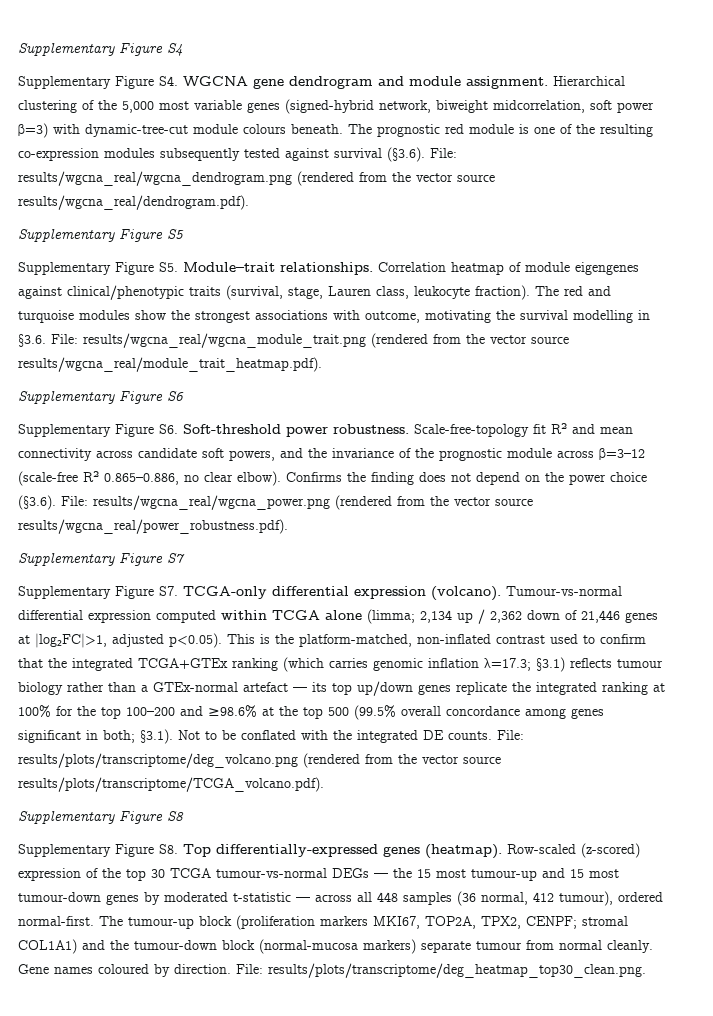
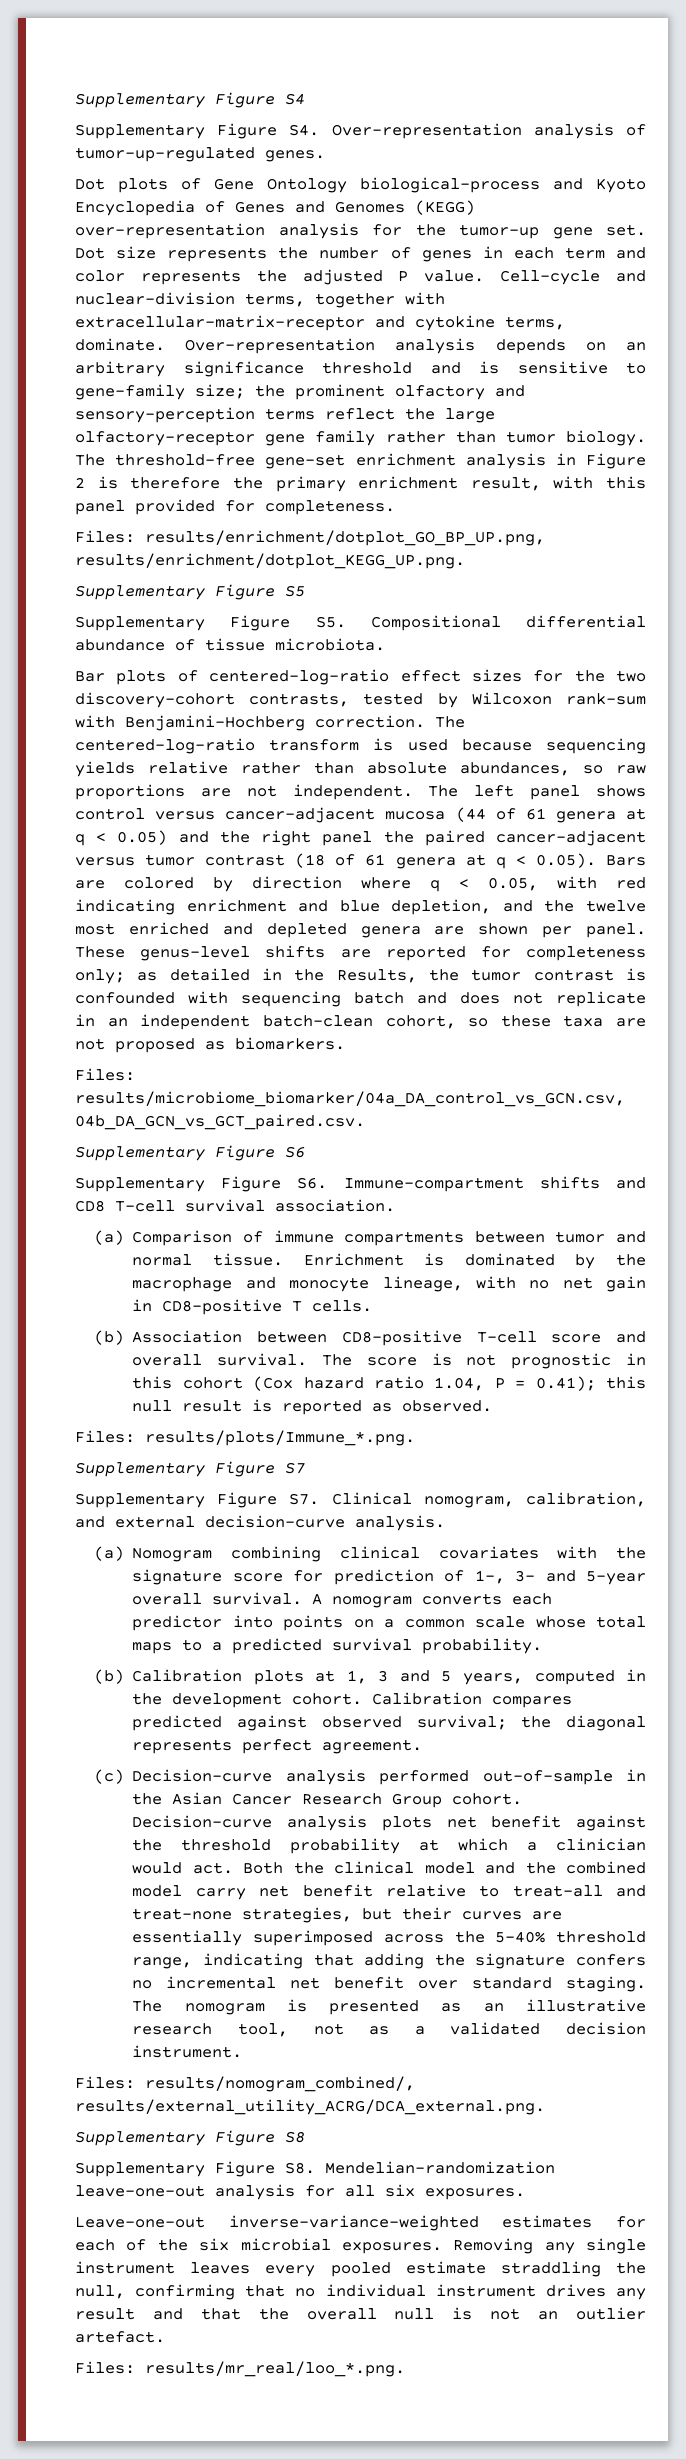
[183,76,625,89] [18,99,654,114] [18,123,653,138] [18,147,457,162] [18,171,495,186] [18,195,249,210] WGCNA gene dendrogram and module assignment. Hierarchical clustering of the 5,000 most variable genes (signed-hybrid network, biweight midcorrelation, soft power β=3) with dynamic-tree-cut module colours beneath. The prognostic red module is one of the resulting co-expression modules subsequently tested against survival (§3.6). File: results/wgcna_real/wgcna_dendrogram.png (rendered from the vector source results/wgcna_real/dendrogram.pdf). -> [331,123,646,139] [75,147,325,162] [75,177,646,193] [75,200,475,216] [75,223,646,239] [75,246,647,262] [75,269,646,285] [75,292,445,308] [75,315,565,331] [75,338,646,354] [75,361,646,377] [75,384,525,400] [75,407,495,423] [75,430,646,446] [75,453,646,469] [75,476,646,492] [75,499,395,515] [75,530,545,546] [75,553,465,569] Over-representation analysis of tumor-up-regulated genes. // Dot plots of Gene Ontology biological-process and Kyoto Encyclopedia of Genes and Genomes (KEGG) over-representation analysis for the tumor-up gene set. Dot size represents the number of genes in each term and color represents the adjusted P value. Cell-cycle and nuclear-division terms, together with extracellular-matrix-receptor and cytokine terms, dominate. Over-representation analysis depends on an arbitrary significance threshold and is sensitive to gene-family size; the prominent olfactory and sensory-perception terms reflect the large olfactory-receptor gene family rather than tumor biology. The threshold-free gene-set enrichment analysis in Figure 2 is therefore the primary enrichment result, with this panel provided for completeness. // Files: results/enrichment/dotplot_GO_BP_UP.png, results/enrichment/dotplot_KEGG_UP.png.
[183,262,639,275] [18,285,611,300] [18,310,650,323] [18,333,569,348] [18,357,322,372] Module–trait relationships. Correlation heatmap of module eigengenes against clinical/phenotypic traits (survival, stage, Lauren class, leukocyte fraction). The red and turquoise modules show the strongest associations with outcome, motivating the survival modelling in §3.6. File: results/wgcna_real/wgcna_module_trait.png (rendered from the vector source results/wgcna_real/module_trait_heatmap.pdf). -> [370,615,646,631] [75,638,385,651] [75,669,646,685] [75,692,646,708] [75,715,465,731] [75,738,646,754] [75,761,646,777] [75,784,646,800] [75,807,646,823] [75,830,646,846] [75,853,646,869] [75,876,646,892] [75,899,646,915] [75,922,646,938] [75,945,646,961] [75,968,646,984] [75,991,646,1007] [75,1014,646,1030] [75,1037,345,1053] [75,1068,135,1081] [75,1091,625,1107] [75,1114,365,1130] Compositional differential abundance of tissue microbiota. // Bar plots of centered-log-ratio effect sizes for the two discovery-cohort contrasts, tested by Wilcoxon rank-sum with Benjamini-Hochberg correction. The centered-log-ratio transform is used because sequencing yields relative rather than absolute abundances, so raw proportions are not independent. The left panel shows control versus cancer-adjacent mucosa (44 of 61 genera at q < 0.05) and the right panel the paired cancer-adjacent versus tumor contrast (18 of 61 genera at q < 0.05). Bars are colored by direction where q < 0.05, with red indicating enrichment and blue depletion, and the twelve most enriched and depleted genera are shown per panel. These genus-level shifts are reported for completeness only; as detailed in the Results, the tumor contrast is confounded with sequencing batch and does not replicate in an independent batch-clean cohort, so these taxa are not proposed as biomarkers. // Files: results/microbiome_biomarker/04a_DA_control_vs_GCN.csv, 04b_DA_GCN_vs_GCT_paired.csv.
[183,423,633,437] [18,448,645,461] [18,471,647,486] [18,495,533,510] [18,519,288,534] Soft-threshold power robustness. Scale-free-topology fit R² and mean connectivity across candidate soft powers, and the invariance of the prognostic module across β=3–12 (scale-free R² 0.865–0.886, no clear elbow). Confirms the finding does not depend on the power choice (§3.6). File: results/wgcna_real/wgcna_power.png (rendered from the vector source results/wgcna_real/power_robustness.pdf). -> [343,1176,646,1192] [75,1199,395,1212] [93,1230,647,1246] [132,1253,647,1269] [132,1276,646,1292] [132,1299,373,1315] [93,1330,646,1346] [132,1353,646,1369] [132,1376,646,1391] [132,1399,493,1415] [75,1430,415,1446] Immune-compartment shifts and CD8 T-cell survival association. // (a) Comparison of immune compartments between tumor and normal tissue. Enrichment is dominated by the macrophage and monocyte lineage, with no net gain in CD8-positive T cells. // (b) Association between CD8-positive T-cell score and overall survival. The score is not prognostic in this cohort (Cox hazard ratio 1.04, P = 0.41); this null result is reported as observed. // Files: results/plots/Immune_*.png.
[183,586,622,601] [18,609,658,624] [18,633,646,648] [18,657,663,672] [18,681,665,696] [18,705,604,720] [18,729,524,744] [18,753,501,768] [18,777,324,792] TCGA-only differential expression (volcano). Tumour-vs-normal differential expression computed within TCGA alone (limma; 2,134 up / 2,362 down of 21,446 genes at |log₂FC|>1, adjusted p<0.05). This is the platform-matched, non-inflated contrast used to confirm that the integrated TCGA+GTEx ranking (which carries genomic inflation λ=17.3; §3.1) reflects tumour biology rather than a GTEx-normal artefact — its top up/down genes replicate the integrated ranking at 100% for the top 100–200 and ≥98.6% at the top 500 (99.5% overall concordance among genes significant in both; §3.1). Not to be conflated with the integrated DE counts. File: results/plots/transcriptome/deg_volcano.png (rendered from the vector source results/plots/transcriptome/TCGA_volcano.pdf). -> [331,1492,646,1508] [75,1515,445,1531] [93,1546,646,1562] [132,1569,646,1585] [132,1592,553,1608] [132,1615,646,1631] [132,1638,543,1654] [93,1669,646,1685] [132,1692,573,1708] [132,1715,646,1731] [132,1739,423,1754] [93,1769,646,1785] [132,1792,523,1808] [132,1815,646,1831] [132,1838,646,1854] [132,1861,646,1874] [132,1884,646,1900] [132,1907,563,1923] [132,1930,646,1946] [132,1953,647,1969] [132,1976,646,1992] [132,1999,646,2015] [132,2022,647,2037] [132,2045,243,2058] [75,2076,415,2092] [75,2099,545,2115] Clinical nomogram, calibration, and external decision-curve analysis. // (a) Nomogram combining clinical covariates with the signature score for prediction of 1-, 3- and 5-year overall survival. A nomogram converts each predictor into points on a common scale whose total maps to a predicted survival probability. // (b) Calibration plots at 1, 3 and 5 years, computed in the development cohort. Calibration compares predicted against observed survival; the diagonal represents perfect agreement. // (c) Decision-curve analysis performed out-of-sample in the Asian Cancer Research Group cohort. Decision-curve analysis plots net benefit against the threshold probability at which a clinician would act. Both the clinical model and the combined model carry net benefit relative to treat-all and treat-none strategies, but their curves are essentially superimposed across the 5-40% threshold range, indicating that adding the signature confers no incremental net benefit over standard staging. The nomogram is presented as an illustrative research tool, not as a validated decision instrument. // Files: results/nomogram_combined/, results/external_utility_ACRG/DCA_external.png.
[183,843,640,859] [18,868,619,881] [18,891,663,906] [18,915,628,930] [18,939,653,954] [18,963,646,978] Top differentially-expressed genes (heatmap). Row-scaled (z-scored) expression of the top 30 TCGA tumour-vs-normal DEGs — the 15 most tumour-up and 15 most tumour-down genes by moderated t-statistic — across all 448 samples (36 normal, 412 tumour), ordered normal-first. The tumour-up block (proliferation markers MKI67, TOP2A, TPX2, CENPF; stromal COL1A1) and the tumour-down block (normal-mucosa markers) separate tumour from normal cleanly. Gene names coloured by direction. File: results/plots/transcriptome/deg_heatmap_top30_clean.png. -> [325,2161,555,2174] [75,2184,525,2200] [75,2215,646,2231] [75,2238,646,2254] [75,2261,646,2277] [75,2284,646,2300] [75,2307,647,2320] [75,2331,165,2343] [75,2361,405,2377] Mendelian-randomization leave-one-out analysis for all six exposures. // Leave-one-out inverse-variance-weighted estimates for each of the six microbial exposures. Removing any single instrument leaves every pooled estimate straddling the null, confirming that no individual instrument drives any result and that the overall null is not an outlier artefact. // Files: results/mr_real/loo_*.png.

